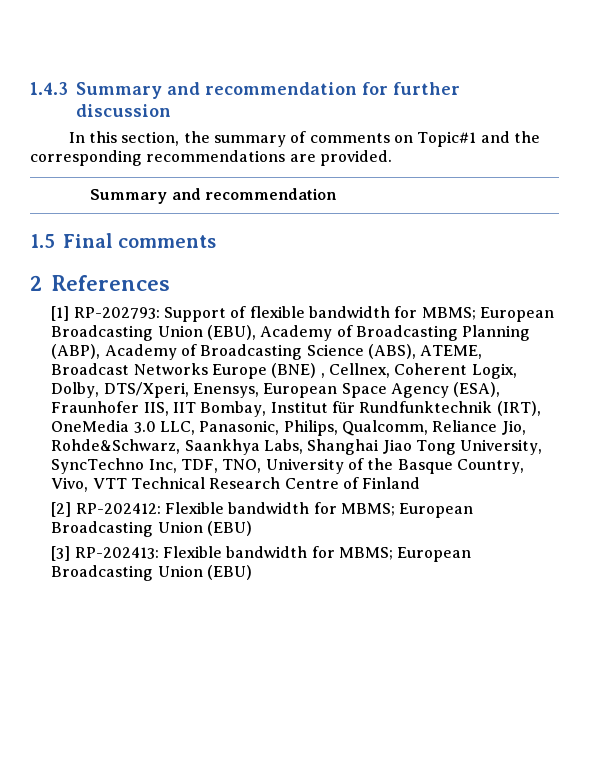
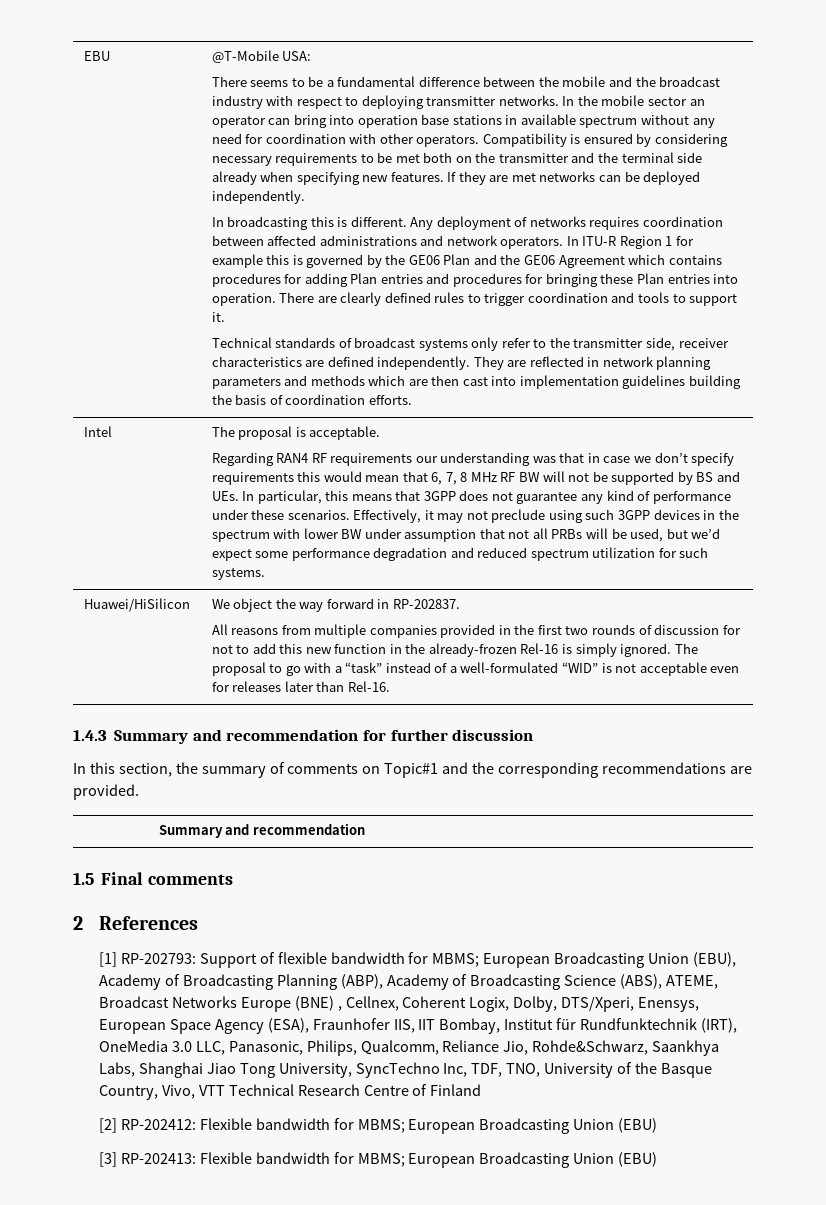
(30, 88) none -> [83,51,110,61] [211,50,312,63] [211,76,721,87] [211,95,705,109] [211,114,715,128] [211,133,728,147] [211,152,703,166] [211,171,701,185] [211,190,305,204] [211,216,723,230] [211,235,694,249] [211,254,722,268] [211,273,739,287] [211,292,738,306] [211,312,225,322] [211,337,729,351] [211,356,712,370] [211,375,741,389] [211,394,412,405] [83,426,112,437] [211,426,381,440] [211,452,735,466] [211,471,740,485] [211,490,731,504] [211,509,739,523] [211,528,721,542] [211,547,709,561] [211,568,265,580] [83,598,190,612] [211,598,460,612] [211,624,741,638] [211,643,698,657] [211,662,740,676] [211,681,390,692] EBU | @T-Mobile USA: // There seems to be a fundamental difference between the mobile and the broadcast industry with respect to deploying transmitter networks. In the mobile sector an operator can bring into operation base stations in available spectrum without any need for coordination with other operators. Compatibility is ensured by considering necessary requirements to be met both on the transmitter and the terminal side already when specifying new features. If they are met networks can be deployed independently. // In broadcasting this is different. Any deployment of networks requires coordination between affected administrations and network operators. In ITU-R Region 1 for example this is governed by the GE06 Plan and the GE06 Agreement which contains procedures for adding Plan entries and procedures for bringing these Plan entries into operation. There are clearly defined rules to trigger coordination and tools to support it. // Technical standards of broadcast systems only refer to the transmitter side, receiver characteristics are defined independently. They are reflected in network planning parameters and methods which are then cast into implementation guidelines building the basis of coordination efforts. // Intel | The proposal is acceptable. // Regarding RAN4 RF requirements our understanding was that in case we don’t specify requirements this would mean that 6, 7, 8 MHz RF BW will not be supported by BS and UEs. In particular, this means that 3GPP does not guarantee any kind of performance under these scenarios. Effectively, it may not preclude using such 3GPP devices in the spectrum with lower BW under assumption that not all PRBs will be used, but we’d expect some performance degradation and reduced spectrum utilization for such systems. // Huawei/HiSilicon | We object the way forward in RP-202837. // All reasons from multiple companies provided in the first two rounds of discussion for not to add this new function in the already-frozen Rel-16 is simply ignored. The proposal to go with a “task” instead of a well-formulated “WID” is not acceptable even for releases later than Rel-16. //

